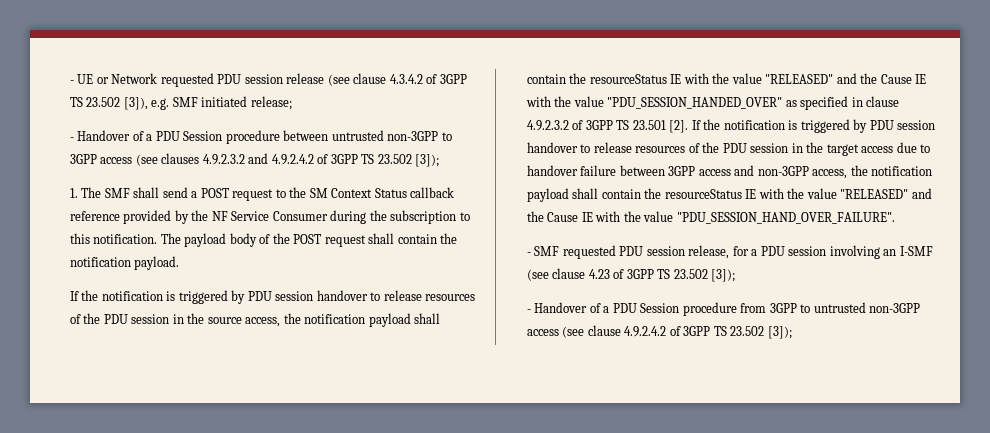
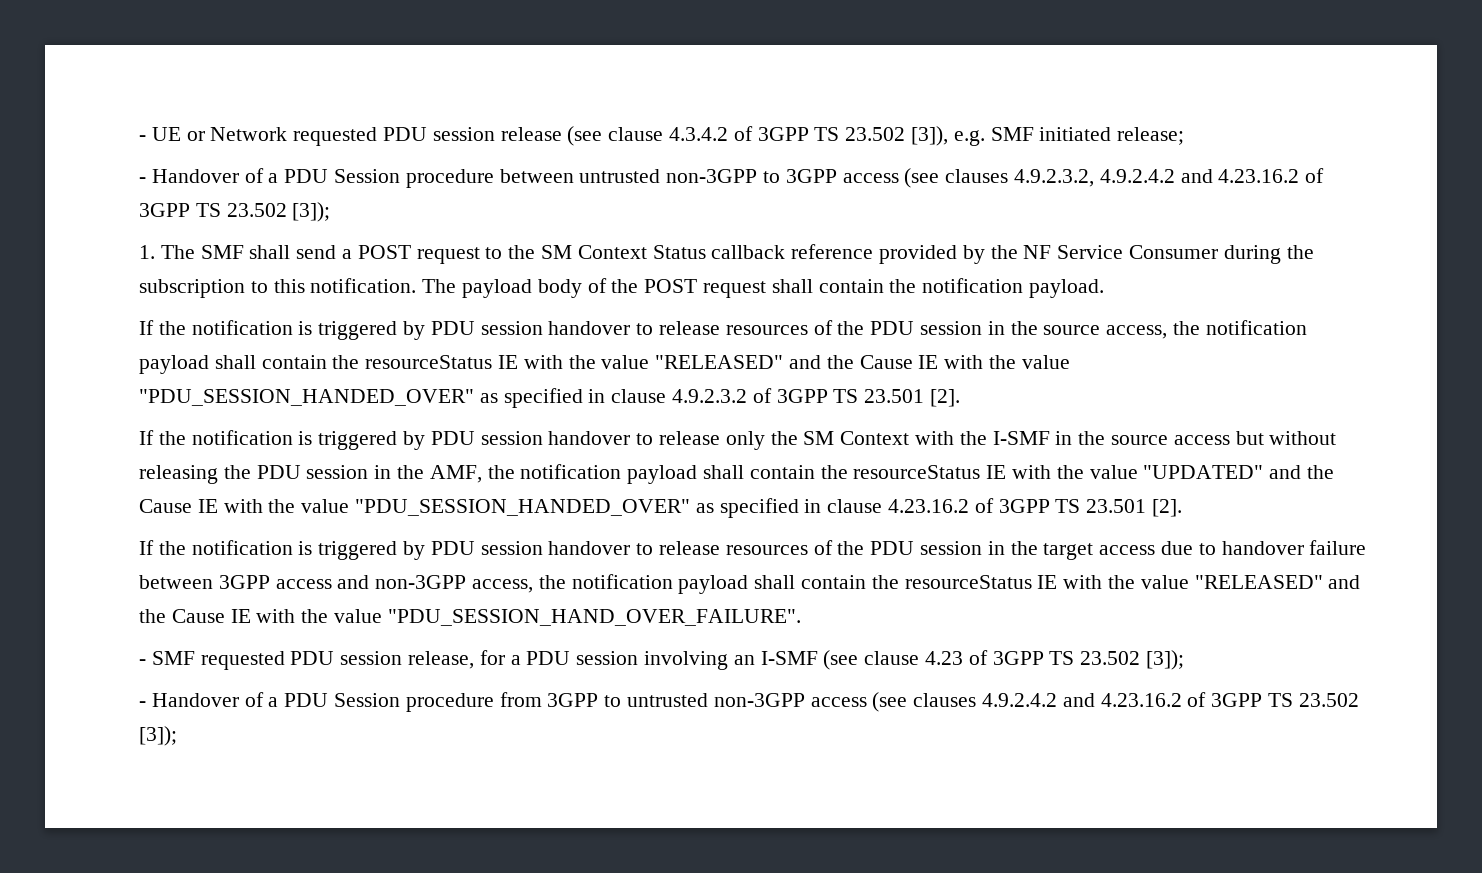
[202,153,314,165] 4.9.2.3.2 and 4.9.2.4.2 -> [1013,169,1300,187] 4.9.2.3.2, 4.9.2.4.2 and 4.23.16.2
(689, 126) none -> [138,430,1337,450] [138,464,1335,484] [138,498,1182,518] // If the notification is triggered by PDU session handover to release only the SM Context with the I-SMF in the source access but without releasing the PDU session in the AMF, the notification payload shall contain the resourceStatus IE with the value "UPDATED" and the Cause IE with the value "PDU_SESSION_HANDED_OVER" as specified in clause 4.23.16.2 of 3GPP TS 23.501 [2]. //
[587,325,667,337] clause 4.9.2.4.2 -> [913,693,1182,707] clauses 4.9.2.4.2 and 4.23.16.2

